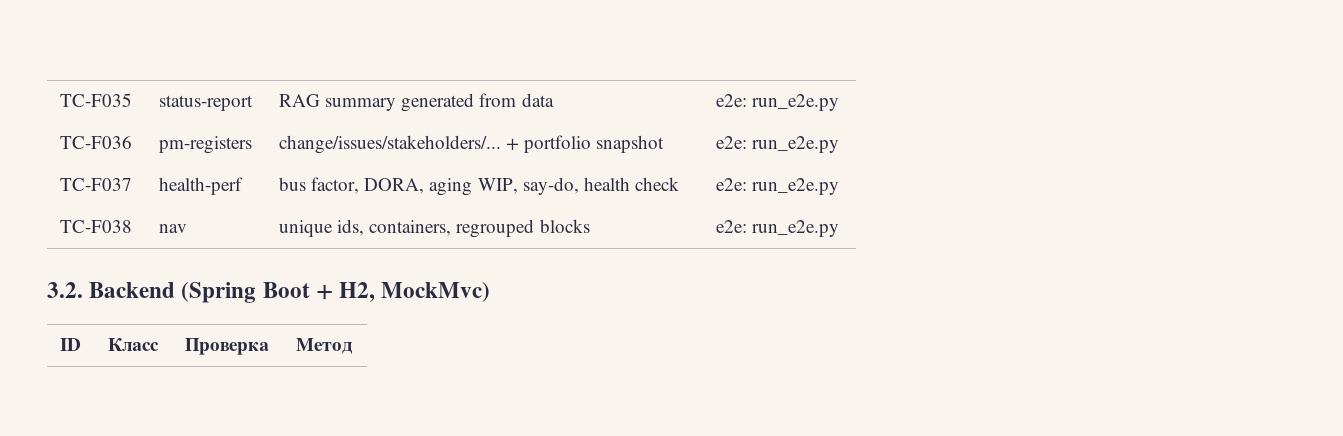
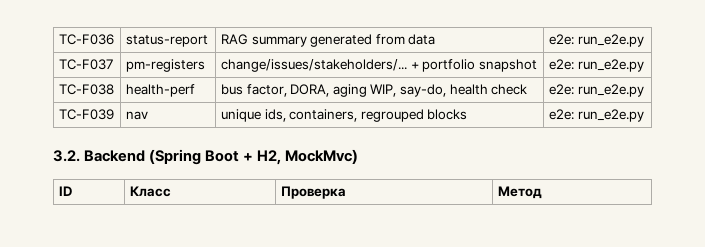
[60,93,133,107] TC-F035 -> [58,34,114,45] TC-F036
[60,136,133,149] TC-F036 -> [58,59,113,70] TC-F037
[60,178,133,191] TC-F037 -> [58,84,114,95] TC-F038
[60,220,133,233] TC-F038 -> [58,109,114,120] TC-F039

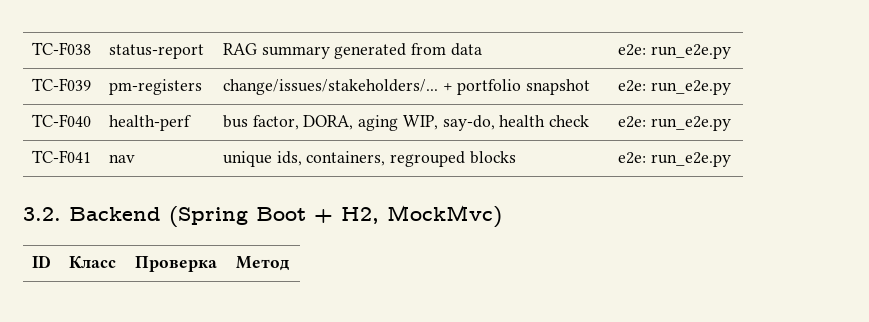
[58,34,114,45] TC-F036 -> [31,42,91,55] TC-F038
[58,59,113,70] TC-F037 -> [31,78,91,91] TC-F039
[58,84,114,95] TC-F038 -> [31,114,91,127] TC-F040
[58,109,114,120] TC-F039 -> [31,150,91,163] TC-F041

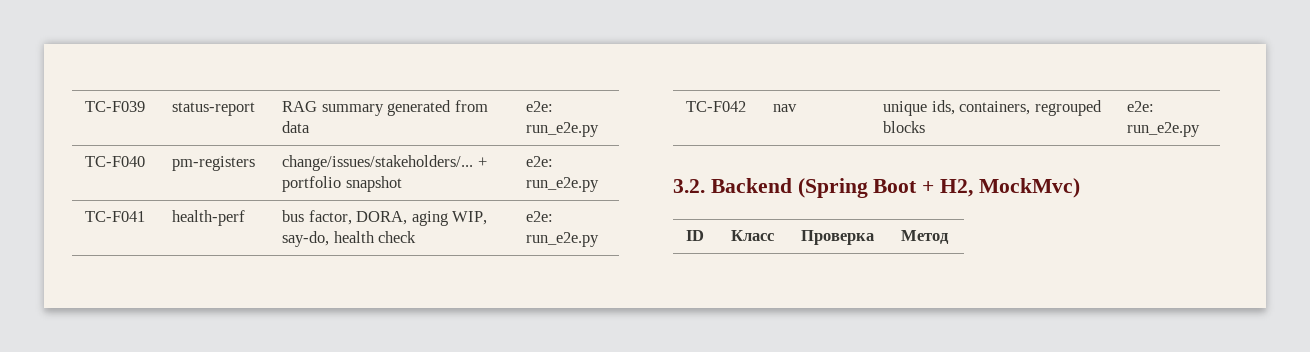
[31,42,91,55] TC-F038 -> [85,101,146,112] TC-F039
[31,78,91,91] TC-F039 -> [85,156,146,167] TC-F040
[31,114,91,127] TC-F040 -> [85,211,146,222] TC-F041
[31,150,91,163] TC-F041 -> [686,101,747,112] TC-F042

